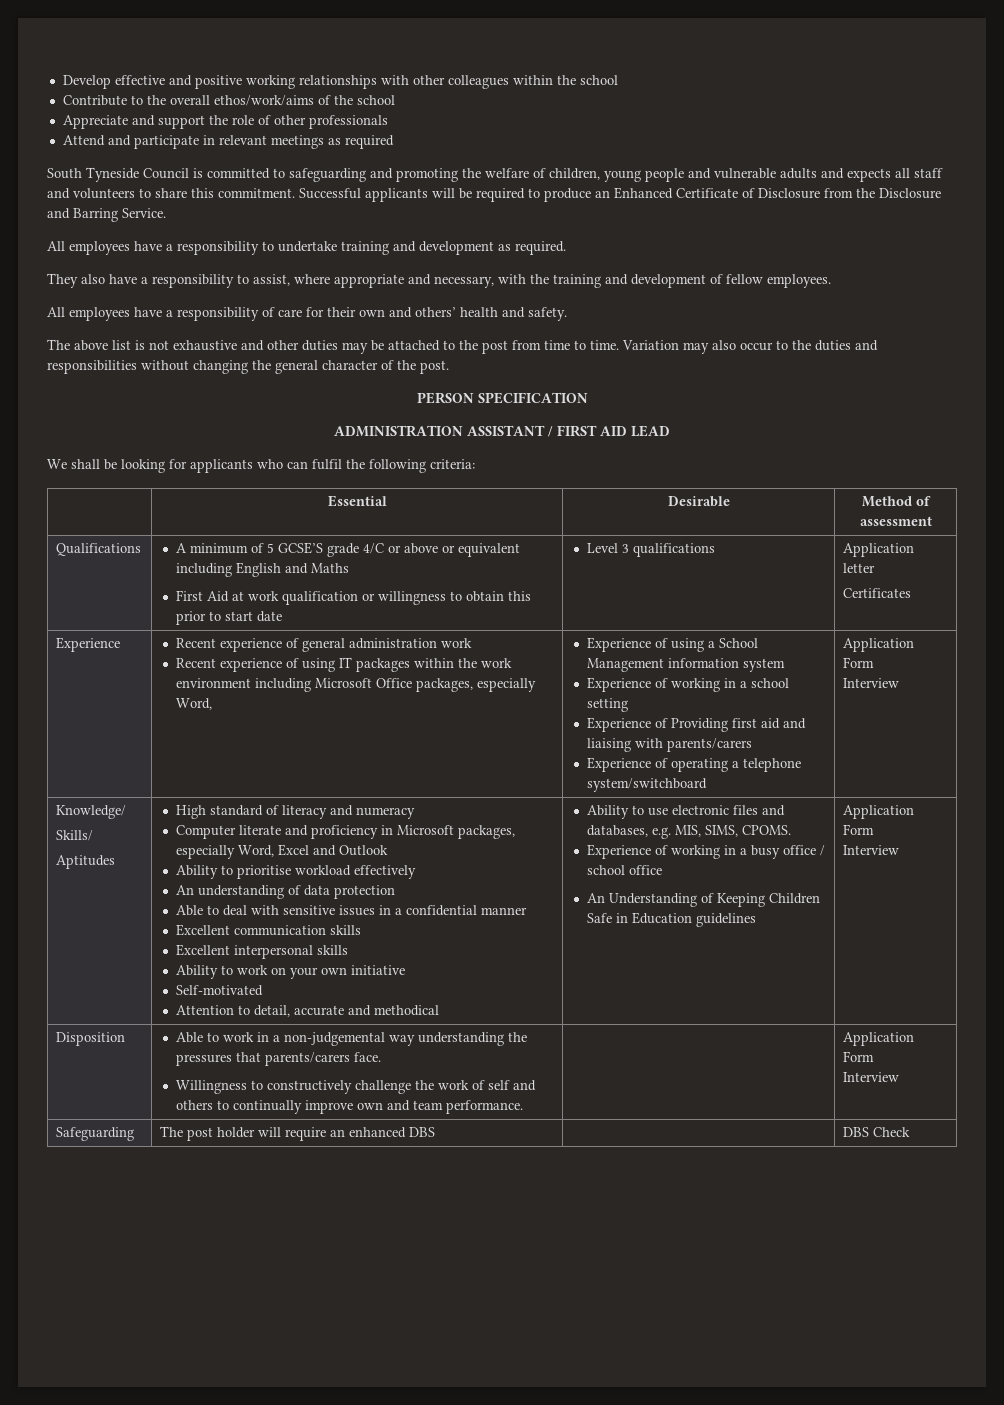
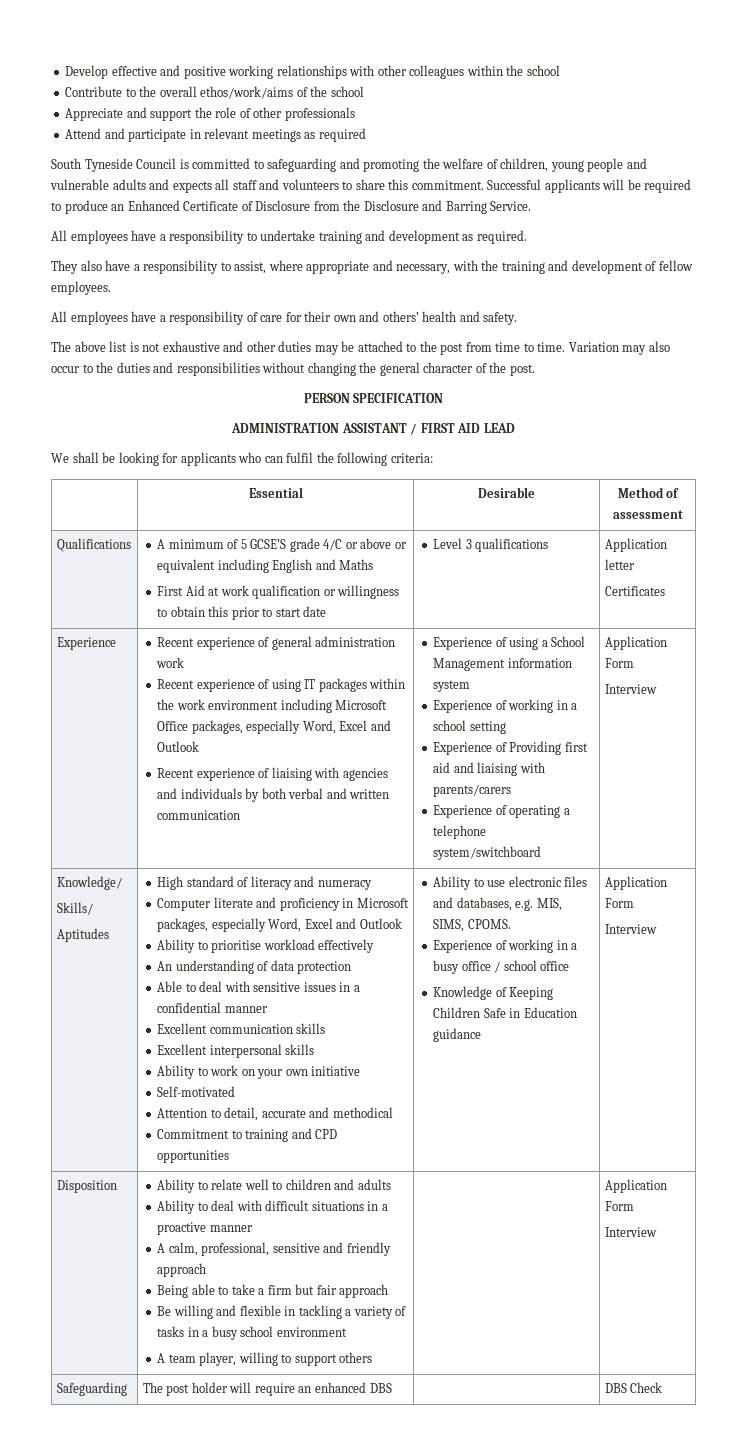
(213, 704) none -> [339,720,391,731] [157,741,200,752] [157,767,388,781] [157,788,390,802] [157,810,241,820] Excel and Outlook // Recent experience of liaising with agencies and individuals by both verbal and written communication
(440, 1010) none -> [157,1128,338,1142] [157,1150,230,1163] // Commitment to training and CPD opportunities
[587,893,698,907] An Understanding -> [433,986,493,1000] Knowledge
[696,913,757,927] guidelines -> [433,1028,482,1042] guidance
[176,1032,528,1046] [176,1052,382,1066] [176,1080,537,1094] [176,1100,524,1114] Able to work in a non-judgemental way understanding the pressures that parents/carers face. // Willingness to constructively challenge the work of self and others to continually improve own and team performance. -> [157,1179,391,1193] [157,1200,388,1214] [157,1222,253,1235] [157,1242,391,1256] [157,1263,207,1277] [157,1284,389,1298] [157,1305,407,1319] [157,1326,347,1340] [157,1352,373,1366] Ability to relate well to children and adults // Ability to deal with difficult situations in a proactive manner // A calm, professional, sensitive and friendly approach // Being able to take a firm but fair approach // Be willing and flexible in tackling a variety of tasks in a busy school environment // A team player, willing to support others

